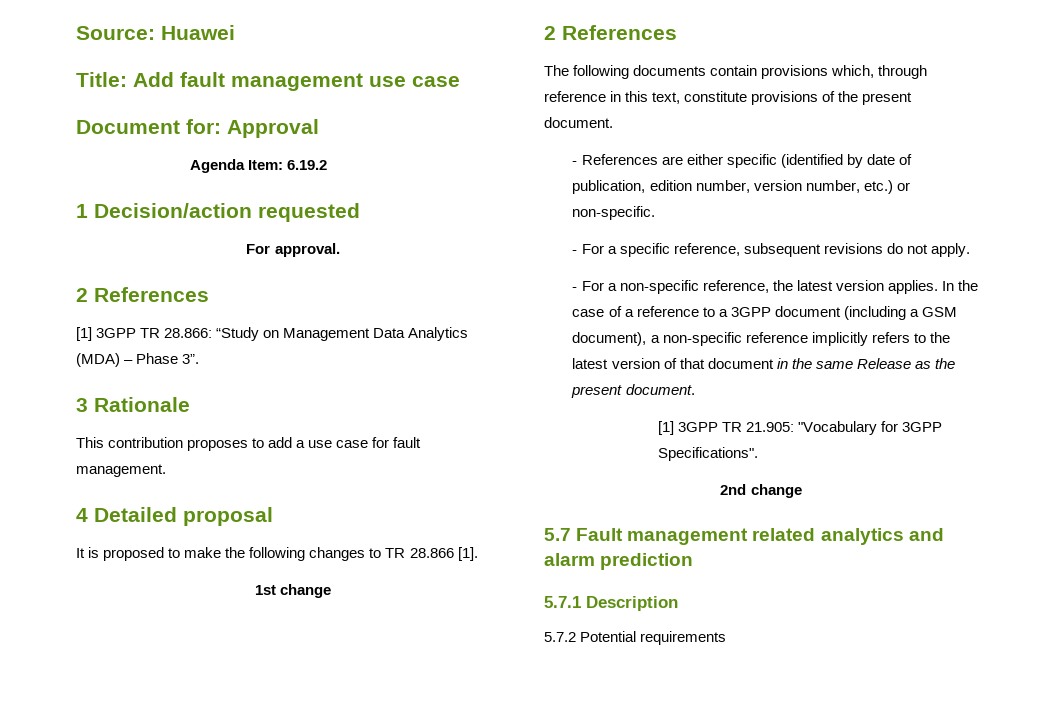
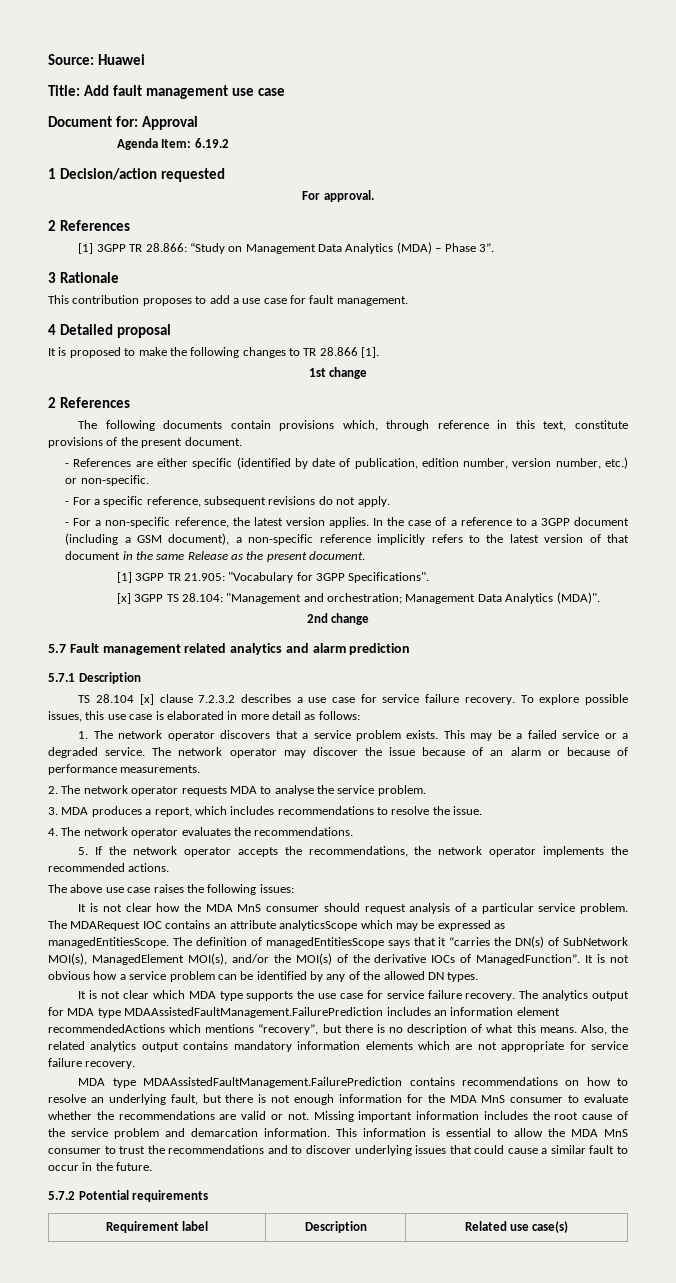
(758, 454) none -> [116,592,600,604] // [x] 3GPP TS 28.104: "Management and orchestration; Management Data Analytics (MDA)".
[544,631,727,645] 5.7.2 Potential requirements -> [78,694,628,705] [48,711,360,722] [78,730,628,741] [48,747,628,758] [48,764,201,775] [48,785,426,796] [48,806,483,817] [48,827,354,838] [78,846,628,857] [48,863,170,872] [48,884,294,895] [78,903,629,914] [48,920,506,931] [48,936,629,948] [48,953,630,965] [48,971,479,982] [78,990,630,1001] [48,1007,560,1018] [48,1024,629,1035] [48,1041,628,1052] [48,1058,136,1069] [78,1077,629,1088] [48,1094,628,1105] [48,1111,628,1122] [48,1128,628,1139] [48,1145,628,1156] [48,1162,153,1171] [48,1190,209,1202] [105,1221,209,1233] [304,1221,367,1233] [464,1221,569,1233] TS 28.104 [x] clause 7.2.3.2 describes a use case for service failure recovery. To explore possible issues, this use case is elaborated in more detail as follows: // 1. The network operator discovers that a service problem exists. This may be a failed service or a degraded service. The network operator may discover the issue because of an alarm or because of performance measurements. // 2. The network operator requests MDA to analyse the service problem. // 3. MDA produces a report, which includes recommendations to resolve the issue. // 4. The network operator evaluates the recommendations. // 5. If the network operator accepts the recommendations, the network operator implements the recommended actions. // The above use case raises the following issues: // It is not clear how the MDA MnS consumer should request analysis of a particular service problem. The MDARequest IOC contains an attribute analyticsScope which may be expressed as managedEntitiesScope. The definition of managedEntitiesScope says that it “carries the DN(s) of SubNetwork MOI(s), ManagedElement MOI(s), and/or the MOI(s) of the derivative IOCs of ManagedFunction”. It is not obvious how a service problem can be identified by any of the allowed DN types. // It is not clear which MDA type supports the use case for service failure recovery. The analytics output for MDA type MDAAssistedFaultManagement.FailurePrediction includes an information element recommendedActions which mentions “recovery”, but there is no description of what this means. Also, the related analytics output contains mandatory information elements which are not appropriate for service failure recovery. // MDA type MDAAssistedFaultManagement.FailurePrediction contains recommendations on how to resolve an underlying fault, but there is not enough information for the MDA MnS consumer to evaluate whether the recommendations are valid or not. Missing important information includes the root cause of the service problem and demarcation information. This information is essential to allow the MDA MnS consumer to trust the recommendations and to discover underlying issues that could cause a similar fault to occur in the future. // 5.7.2 Potential requirements // Requirement label | Description | Related use case(s)

